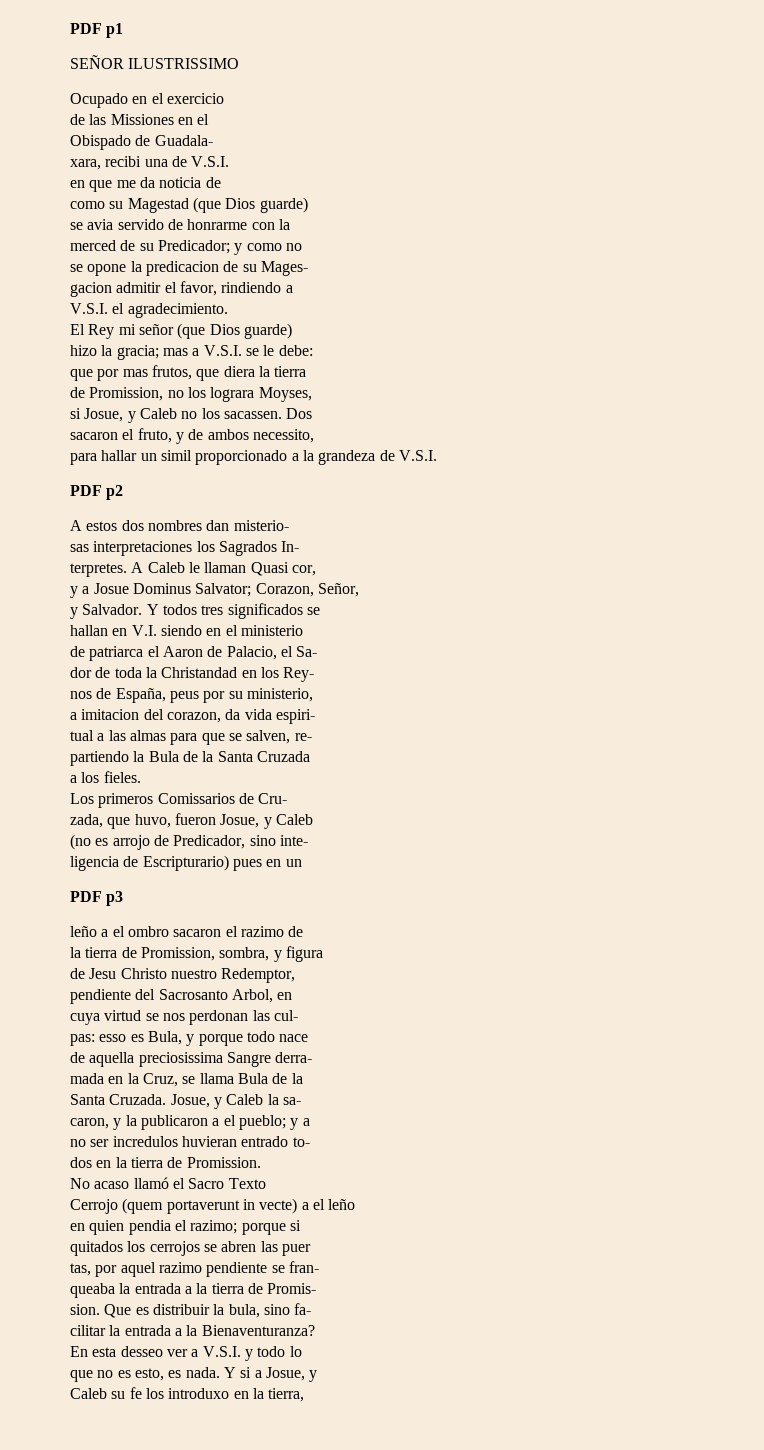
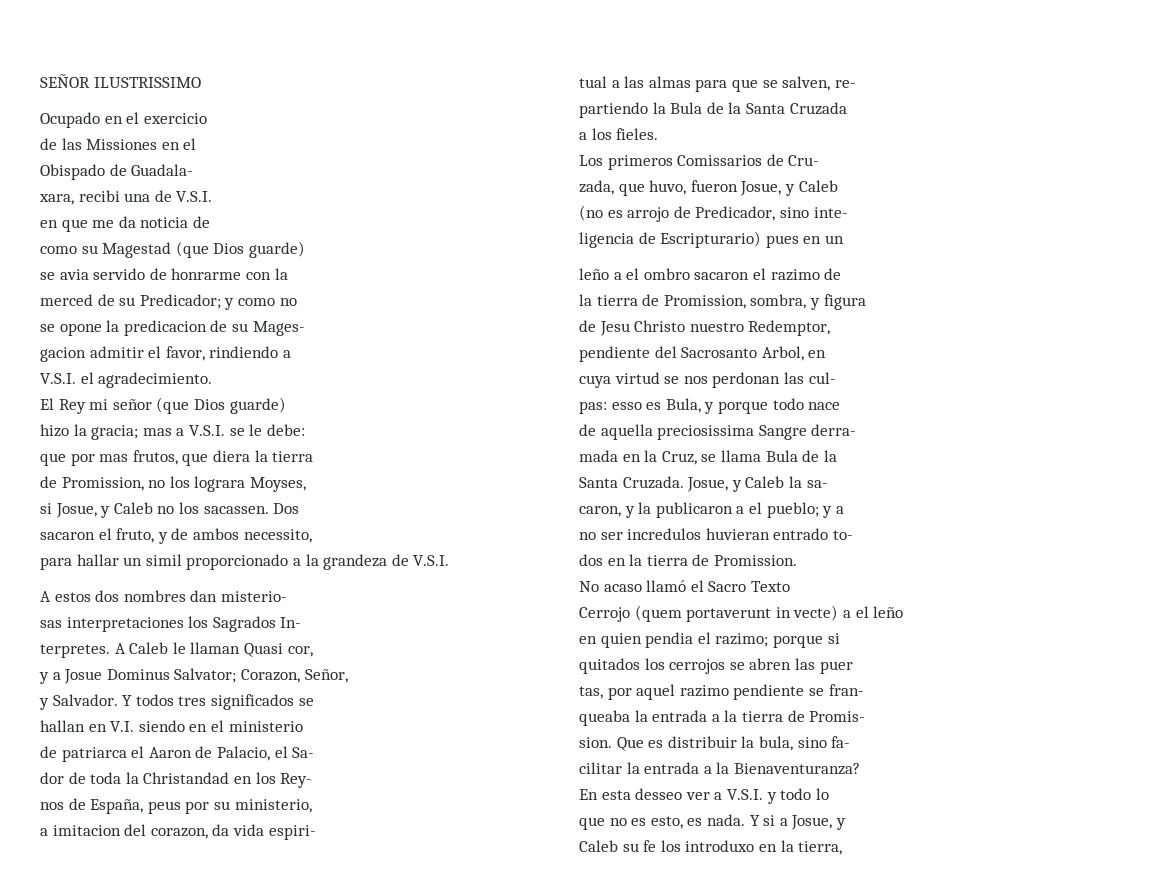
[70,23,124,38] PDF p1 // -> (40, 81) none
[70,485,124,500] // PDF p2 -> (450, 560) none
[70,891,124,906] // PDF p3 -> (844, 239) none

